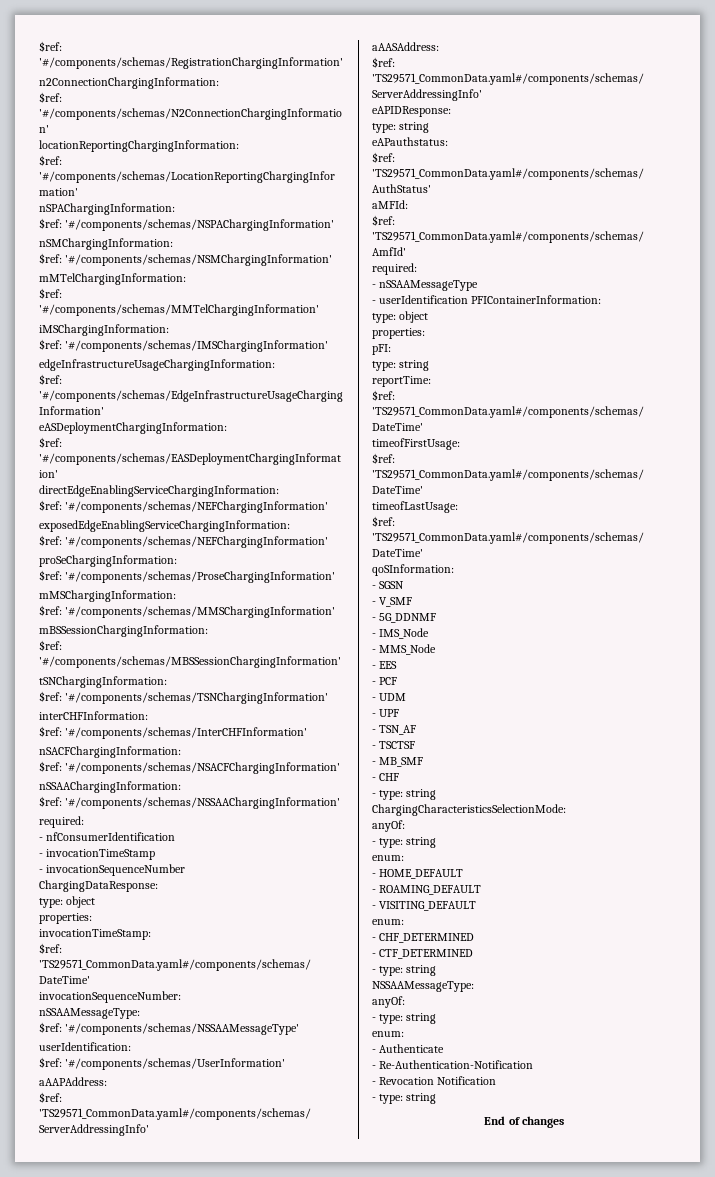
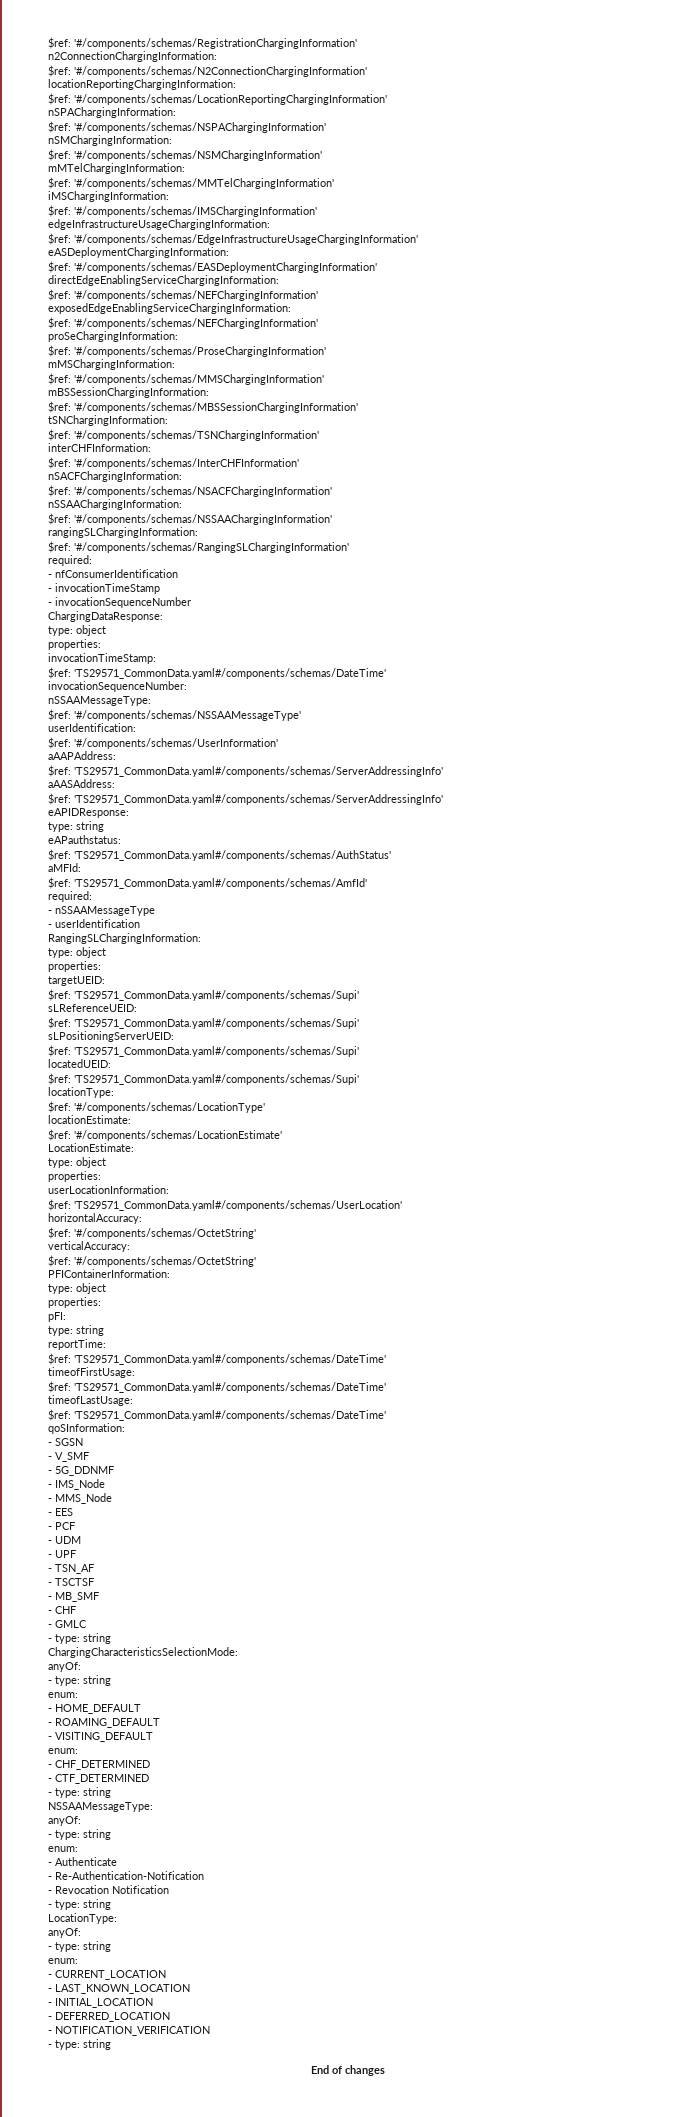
(341, 803) none -> [48,527,198,538] [48,541,349,553] // rangingSLChargingInformation: // $ref: '#/components/schemas/RangingSLChargingInformation'
(469, 299) none -> [48,933,201,944] [48,947,106,958] [48,961,101,972] [48,976,105,986] [48,989,359,1001] [48,1004,137,1012] [48,1017,359,1029] [48,1031,174,1042] [48,1045,359,1057] [48,1059,111,1068] [48,1073,359,1085] [48,1087,114,1098] [48,1101,265,1113] [48,1115,131,1124] [48,1129,282,1141] [48,1143,134,1152] [48,1157,106,1168] [48,1171,101,1182] [48,1185,169,1194] [48,1199,402,1211] [48,1213,142,1224] [48,1227,256,1239] [48,1241,130,1252] [48,1255,256,1267] // RangingSLChargingInformation: // type: object // properties: // targetUEID: // $ref: 'TS29571_CommonData.yaml#/components/schemas/Supi' // sLReferenceUEID: // $ref: 'TS29571_CommonData.yaml#/components/schemas/Supi' // sLPositioningServerUEID: // $ref: 'TS29571_CommonData.yaml#/components/schemas/Supi' // locatedUEID: // $ref: 'TS29571_CommonData.yaml#/components/schemas/Supi' // locationType: // $ref: '#/components/schemas/LocationType' // locationEstimate: // $ref: '#/components/schemas/LocationEstimate' // LocationEstimate: // type: object // properties: // userLocationInformation: // $ref: 'TS29571_CommonData.yaml#/components/schemas/UserLocation' // horizontalAccuracy: // $ref: '#/components/schemas/OctetString' // verticalAccuracy: // $ref: '#/components/schemas/OctetString' //
(400, 777) none -> [48,1620,87,1628] // - GMLC
(437, 1098) none -> [48,1913,117,1924] [48,1928,81,1938] [48,1941,111,1952] [48,1958,78,1964] [48,1970,166,1980] [48,1984,190,1994] [48,1998,153,2008] [48,2012,170,2022] [48,2026,210,2036] [48,2039,111,2050] // LocationType: // anyOf: // - type: string // enum: // - CURRENT_LOCATION // - LAST_KNOWN_LOCATION // - INITIAL_LOCATION // - DEFERRED_LOCATION // - NOTIFICATION_VERIFICATION // - type: string

